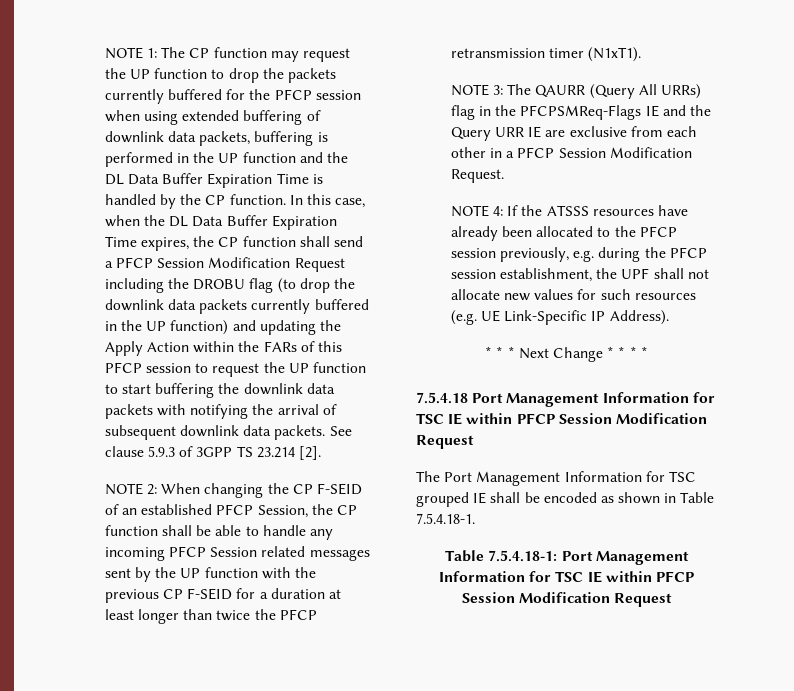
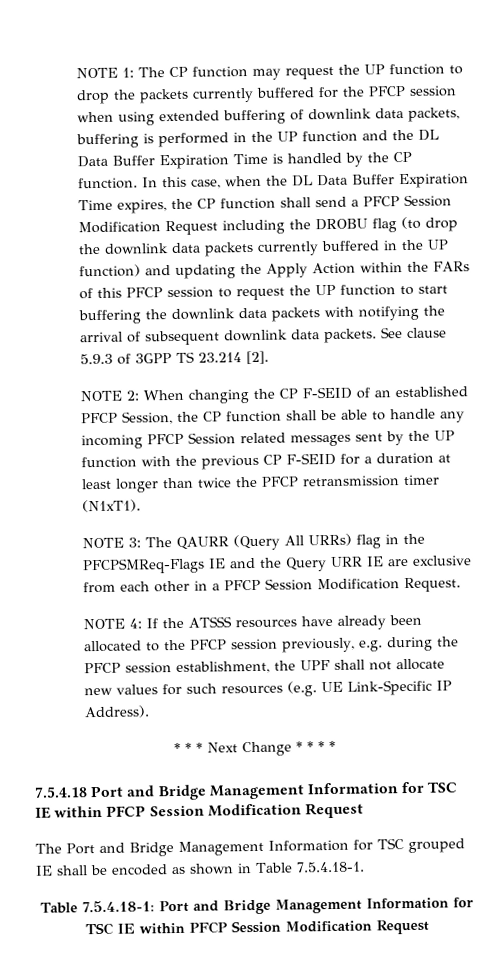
(504, 398) none -> [126,784,207,801] and Bridge
(473, 477) none -> [99,842,174,857] and Bridge
(593, 556) none -> [192,899,271,915] and Bridge

